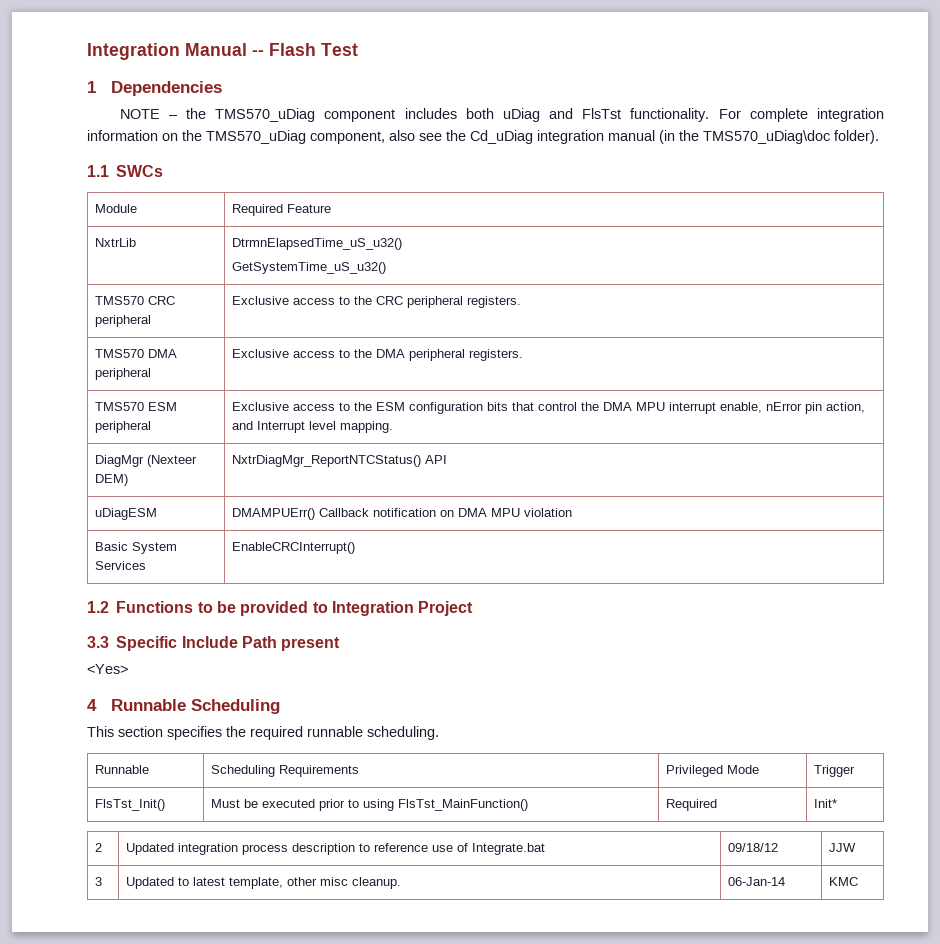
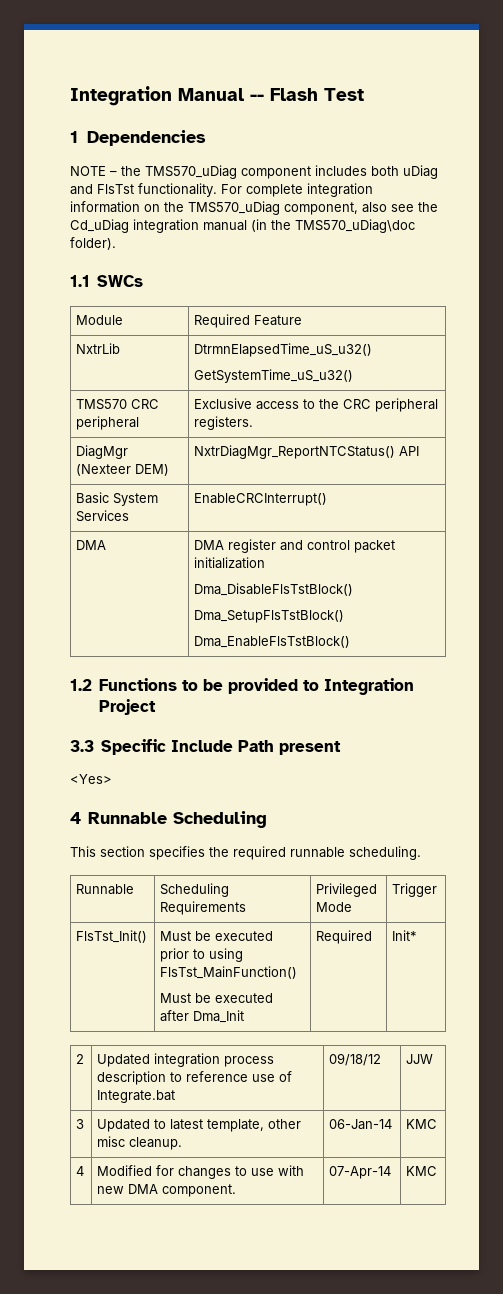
[94,349,177,358] [94,368,151,380] [231,349,523,361] [94,402,177,411] [94,421,151,433] [231,402,865,414] [231,421,393,433] // TMS570 DMA peripheral | Exclusive access to the DMA peripheral registers. // TMS570 ESM peripheral | Exclusive access to the ESM configuration bits that control the DMA MPU interrupt enable, nError pin action, and Interrupt level mapping. -> (254, 423) none
[94,508,157,520] [231,508,572,520] [94,542,177,554] [94,561,146,570] [231,542,355,554] uDiagESM | DMAMPUErr() Callback notification on DMA MPU violation // Basic System Services | EnableCRCInterrupt() -> [76,492,159,506] [76,510,130,522] [194,493,328,506] [76,540,107,550] [194,539,396,553] [194,557,266,569] [194,583,354,596] [194,610,345,623] [194,636,351,648] Basic System Services | EnableCRCInterrupt() // DMA | DMA register and control packet initialization // Dma_DisableFlsTstBlock() // Dma_SetupFlsTstBlock() // Dma_EnableFlsTstBlock()
(528, 805) none -> [160,993,274,1003] [160,1010,245,1023] // Must be executed after Dma_Init
(858, 881) none -> [76,1166,85,1176] [97,1165,305,1179] [97,1184,237,1197] [329,1166,392,1179] [406,1166,438,1176] // 4 | Modified for changes to use with new DMA component. | 07-Apr-14 | KMC

